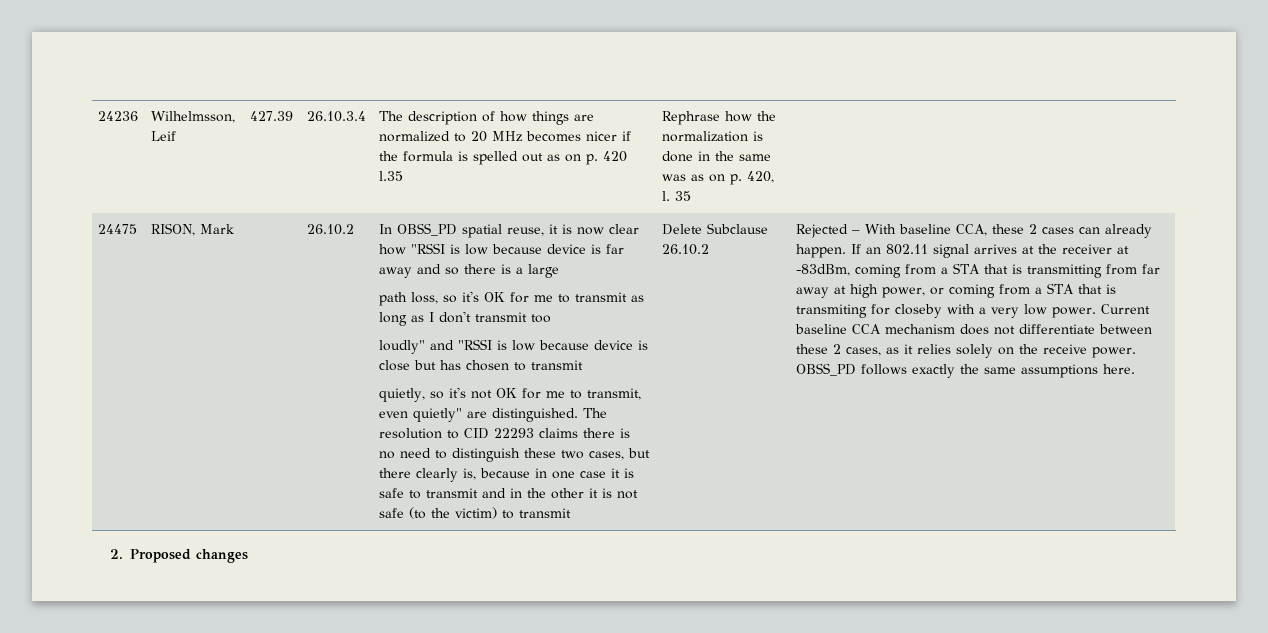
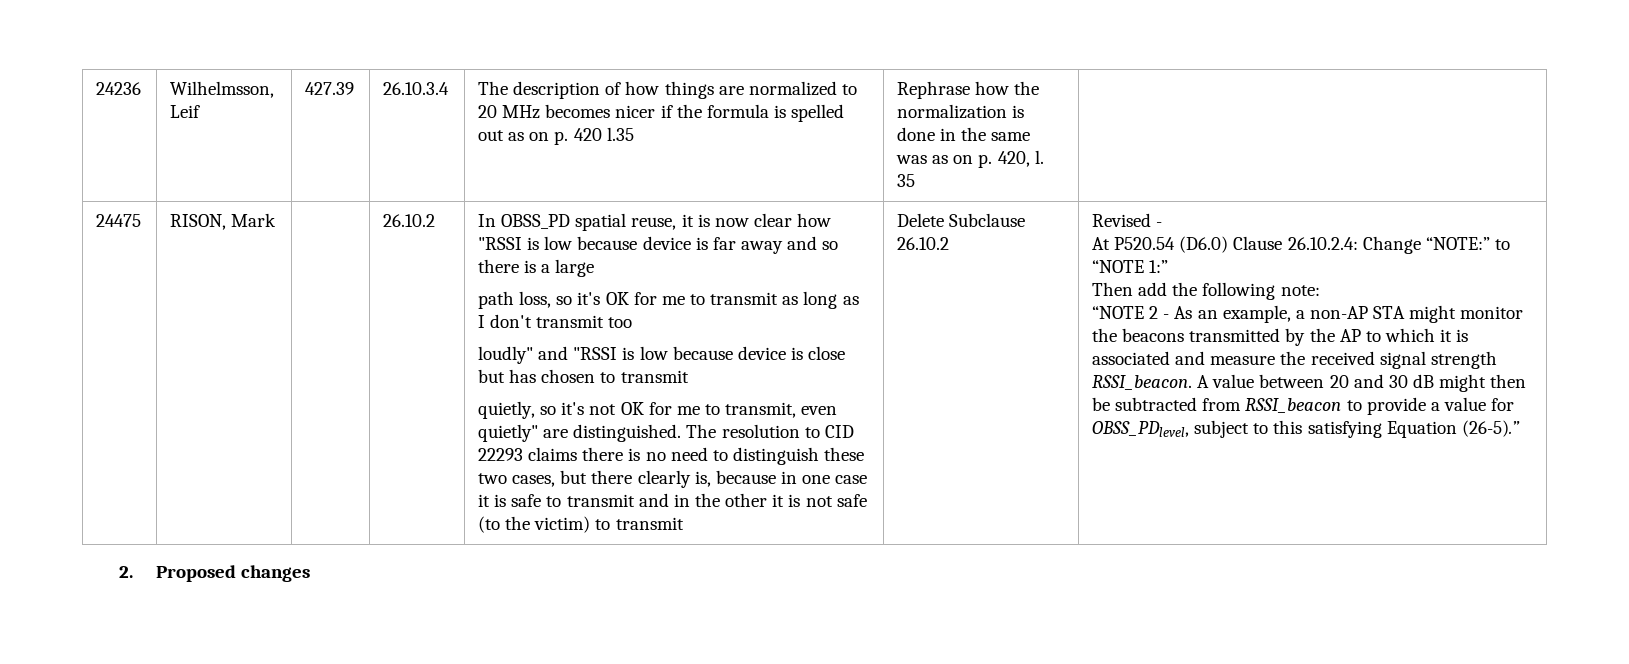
[796,224,1153,238] [796,244,1130,258] [796,263,1161,278] [796,283,1117,298] [796,304,1151,318] [795,324,1153,335] [796,344,1137,358] [796,363,1136,378] Rejected – With baseline CCA, these 2 cases can already happen. If an 802.11 signal arrives at the receiver at -83dBm, coming from a STA that is transmitting from far away at high power, or coming from a STA that is transmiting for closeby with a very low power. Current baseline CCA mechanism does not differentiate between these 2 cases, as it relies solely on the receive power. OBSS_PD follows exactly the same assumptions here. -> [1092,213,1163,227] [1092,236,1510,254] [1092,260,1169,273] [1092,282,1320,300] [1092,305,1524,323] [1092,328,1469,346] [1092,351,1497,369] [1092,374,1527,392] [1092,397,1515,415] [1092,420,1520,438] Revised - // At P520.54 (D6.0) Clause 26.10.2.4: Change “NOTE:” to “NOTE 1:” // Then add the following note: // “NOTE 2 - As an example, a non-AP STA might monitor the beacons transmitted by the AP to which it is associated and measure the received signal strength RSSI_beacon. A value between 20 and 30 dB might then be subtracted from RSSI_beacon to provide a value for OBSS_PDlevel, subject to this satisfying Equation (26-5).”

